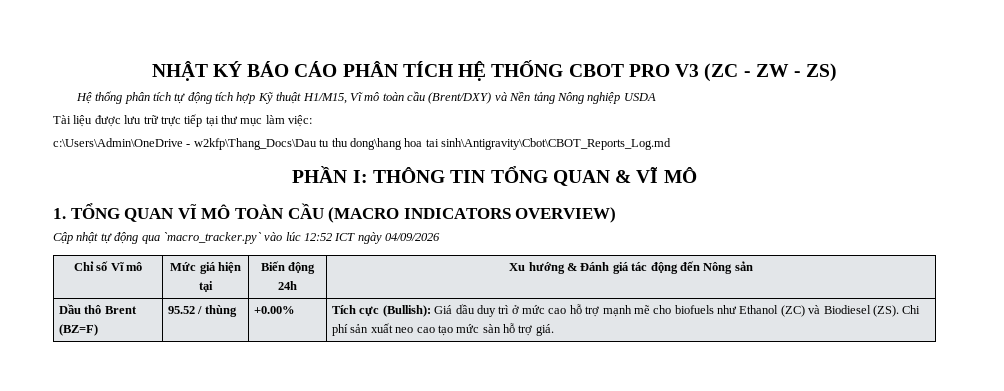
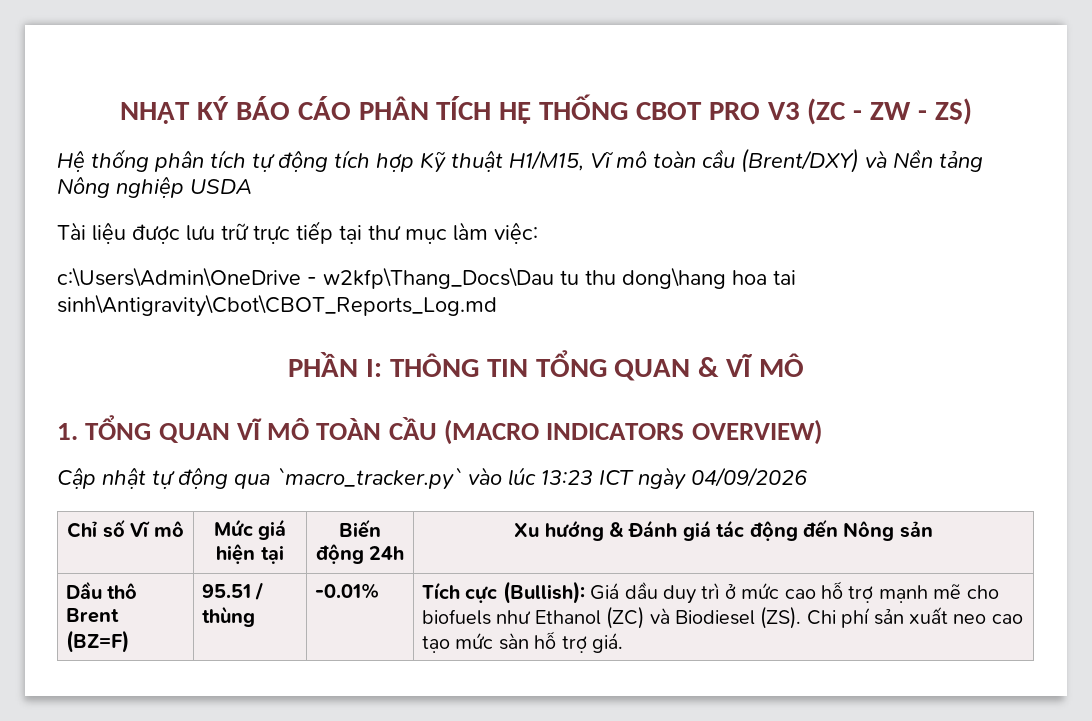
[304,233,332,241] 12:52 -> [541,470,593,485] 13:23
[168,306,196,314] 95.52 -> [202,584,252,598] 95.51
[254,306,296,314] +0.00% -> [315,583,381,599] -0.01%

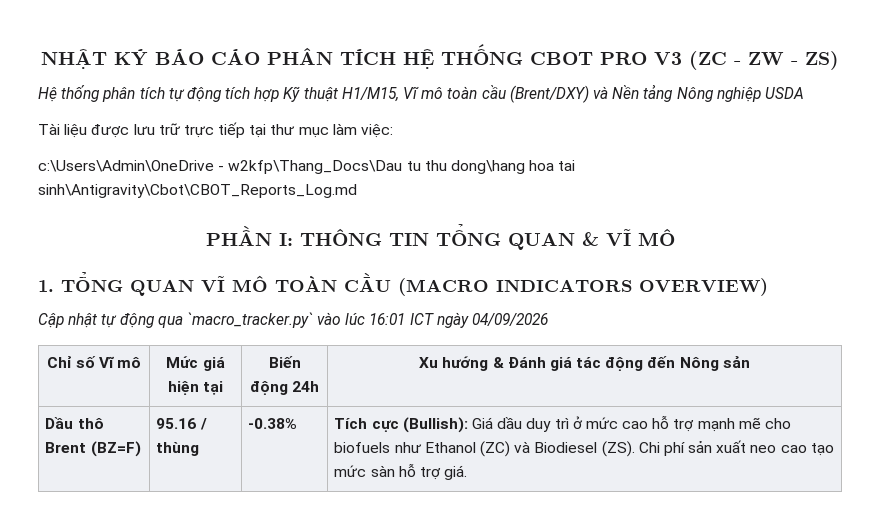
[541,470,593,485] 13:23 -> [369,313,406,325] 16:01
[202,584,252,598] 95.51 -> [156,418,197,429] 95.16
[315,583,381,599] -0.01% -> [248,418,298,429] -0.38%

